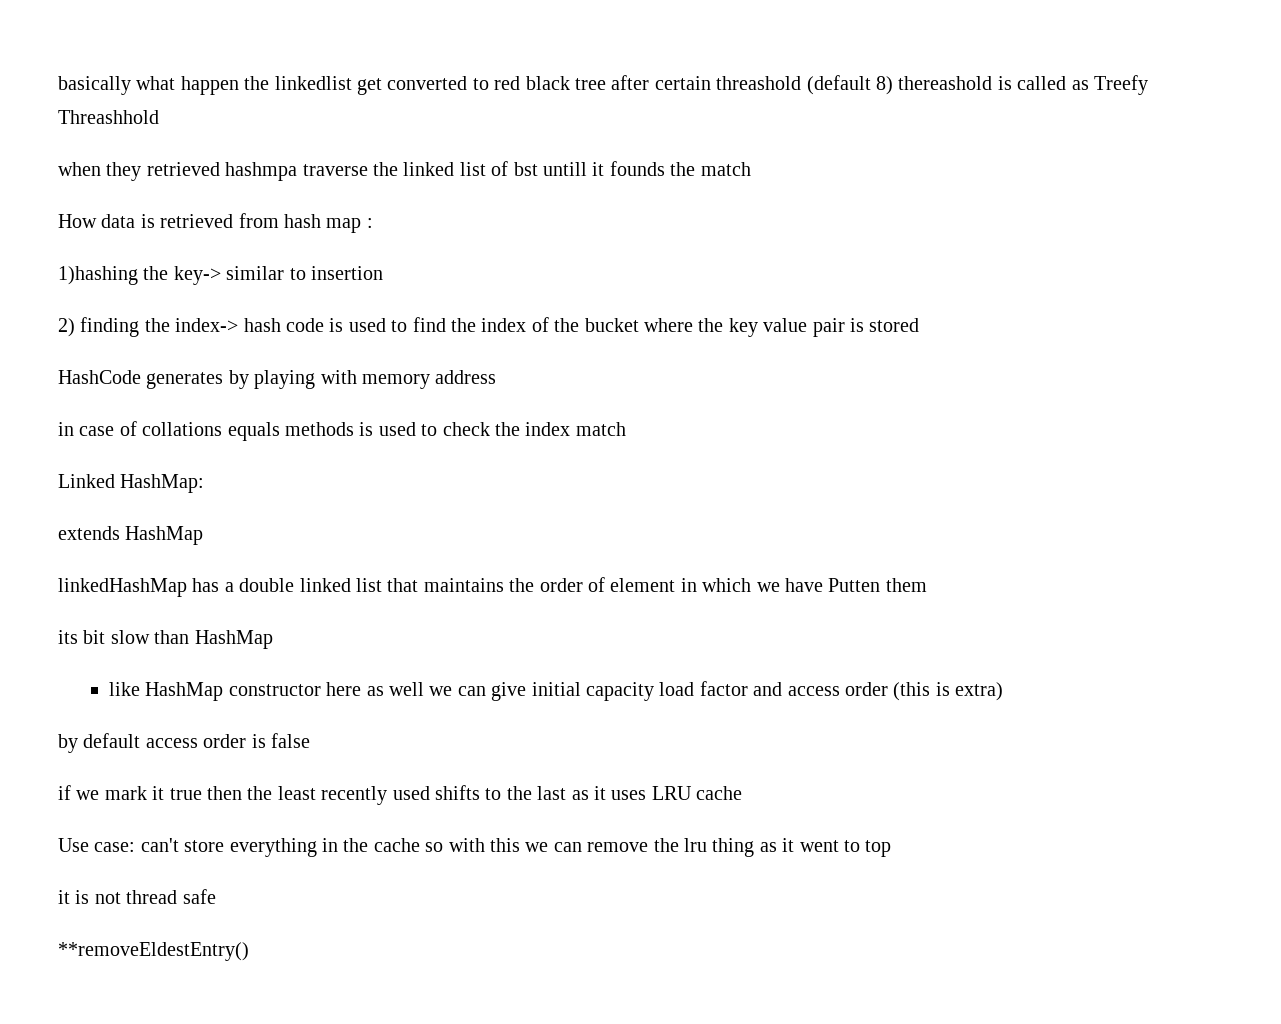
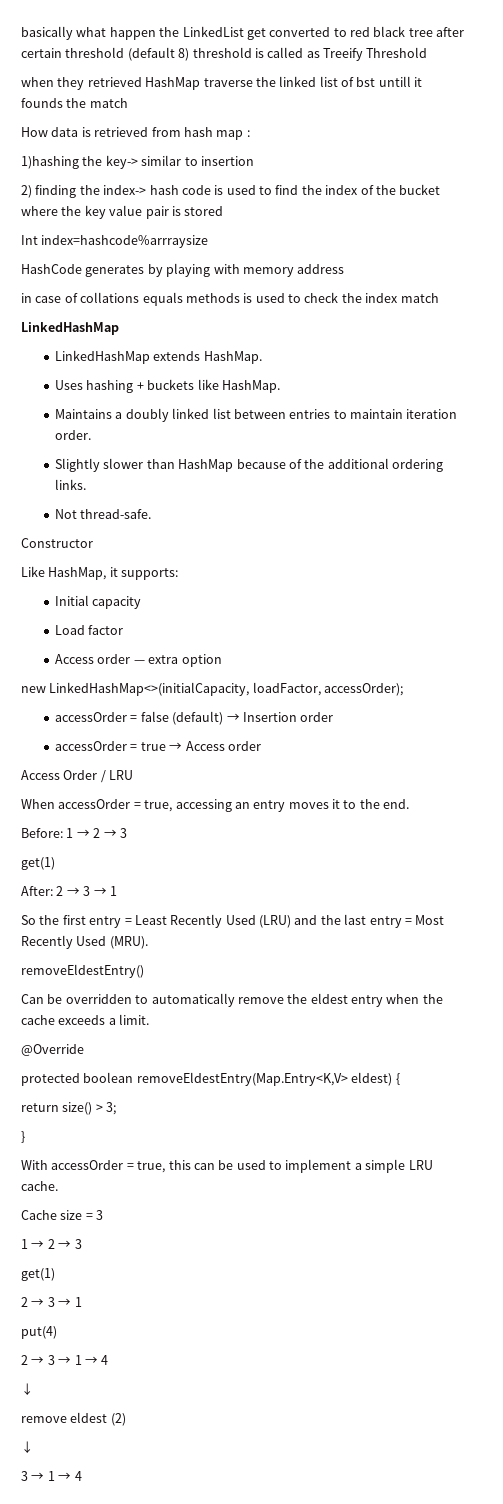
[274,76,352,90] linkedlist -> [182,26,244,37] LinkedList
[716,76,802,90] threashold -> [65,47,125,58] threshold
[898,76,993,90] thereashold -> [192,47,252,58] threshold
[1093,75,1148,95] [58,110,159,124] Treefy Threashhold -> [323,47,428,61] Treeify Threshold
[225,162,298,181] hashmpa -> [145,77,201,90] HashMap
(920, 325) none -> [21,235,209,248] // Int index=hashcode%arrraysize
[58,474,205,493] [58,526,204,545] [58,577,927,597] [58,630,273,649] [108,682,581,701] Linked HashMap: // extends HashMap // linkedHashMap has a double linked list that maintains the order of element in which we have Putten them // its bit slow than HashMap // like HashMap constructor here as well we can give initial -> [21,322,119,335] [55,350,262,364] [55,379,280,393] [55,408,458,422] [55,430,92,440] [55,458,444,472] [55,479,87,490] [55,509,152,519] [21,538,93,548] [21,566,179,580] [55,595,90,606] LinkedHashMap // LinkedHashMap extends HashMap. // Uses hashing + buckets like HashMap. // Maintains a doubly linked list between entries to maintain iteration order. // Slightly slower than HashMap because of the additional ordering links. // Not thread-safe. // Constructor // Like HashMap, it supports: // Initial
[659,682,695,696] load -> [55,625,86,635] // Load
[753,682,1004,701] [58,733,310,753] [58,785,743,805] [58,838,892,857] [58,889,216,904] [58,942,249,961] and access order (this is extra) // by default access order is false // if we mark it true then the least recently used shifts to the last as it uses LRU cache // Use case: can't store everything in the cache so with this we can remove the lru thing as it went to top // it is not thread safe // **removeEldestEntry() -> [55,654,222,667] [21,682,404,696] [55,711,334,725] [55,741,261,751] [21,770,134,783] [21,799,410,812] [21,828,127,838] [21,857,55,870] [21,886,117,896] [21,914,445,928] [21,935,148,949] [21,964,144,978] [21,993,443,1007] [21,1014,150,1025] [21,1044,84,1056] [21,1072,400,1086] [21,1102,117,1115] [21,1131,25,1143] [21,1159,433,1173] [21,1181,58,1191] [21,1210,104,1220] [21,1239,82,1249] [21,1268,55,1281] [21,1297,82,1307] [21,1326,57,1339] [21,1355,109,1365] [21,1383,34,1395] [21,1412,126,1426] [21,1441,34,1453] [21,1471,82,1481] // Access order — extra option // new LinkedHashMap<>(initialCapacity, loadFactor, accessOrder); // accessOrder = false (default) → Insertion order // accessOrder = true → Access order // Access Order / LRU // When accessOrder = true, accessing an entry moves it to the end. // Before: 1 → 2 → 3 // get(1) // After: 2 → 3 → 1 // So the first entry = Least Recently Used (LRU) and the last entry = Most Recently Used (MRU). // removeEldestEntry() // Can be overridden to automatically remove the eldest entry when the cache exceeds a limit. // @Override // protected boolean removeEldestEntry(Map.Entry<K,V> eldest) { // return size() > 3; // } // With accessOrder = true, this can be used to implement a simple LRU cache. // Cache size = 3 // 1 → 2 → 3 // get(1) // 2 → 3 → 1 // put(4) // 2 → 3 → 1 → 4 // ↓ // remove eldest (2) // ↓ // 3 → 1 → 4

